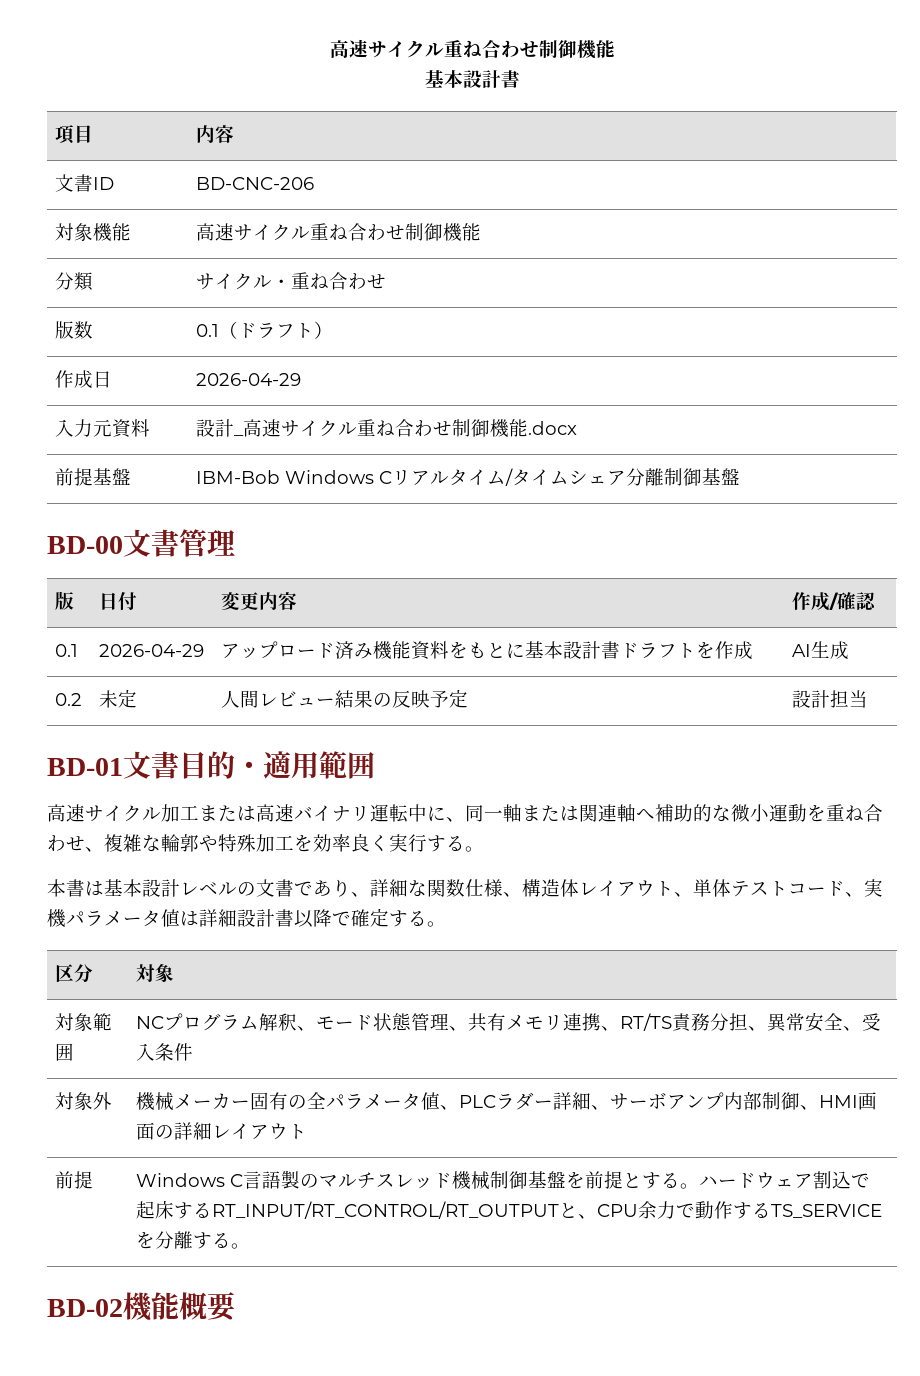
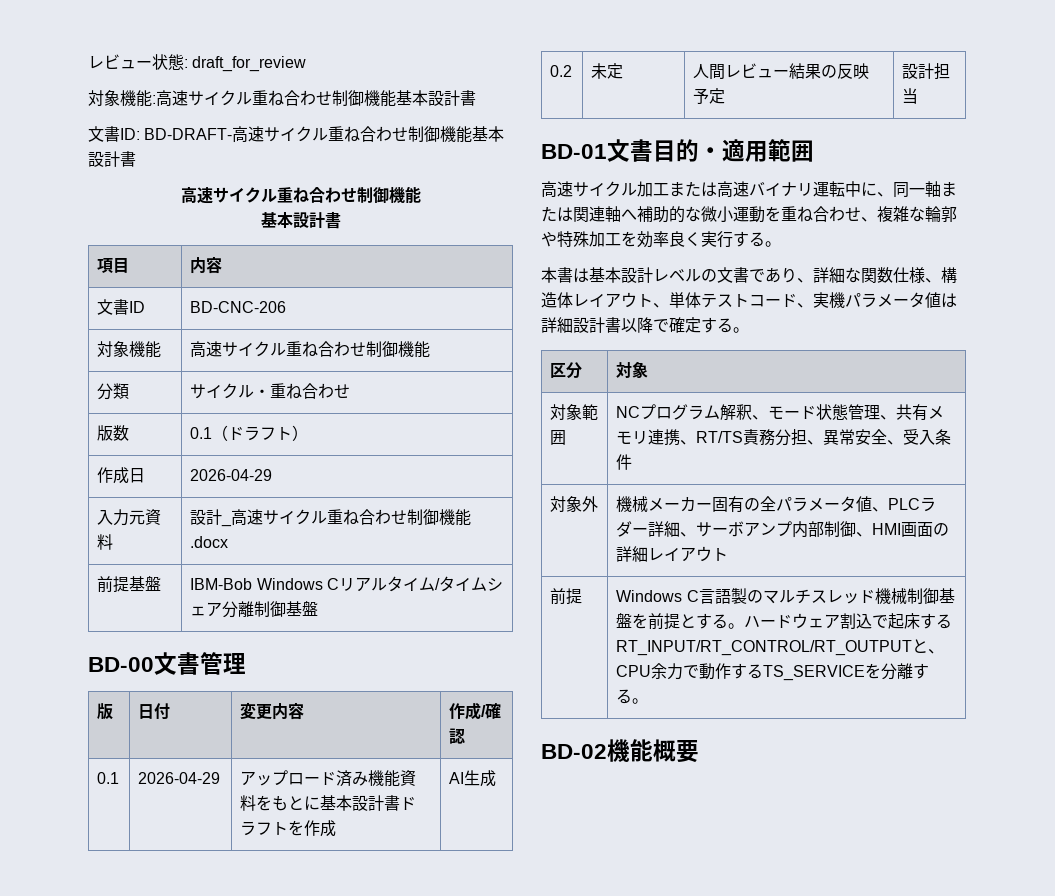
(329, 49) none -> [88,54,307,72] [88,90,476,107] [88,126,505,143] [88,151,136,167] レビュー状態: draft_for_review // 対象機能:高速サイクル重ね合わせ制御機能基本設計書 // 文書ID: BD-DRAFT-高速サイクル重ね合わせ制御機能基本設計書 //

